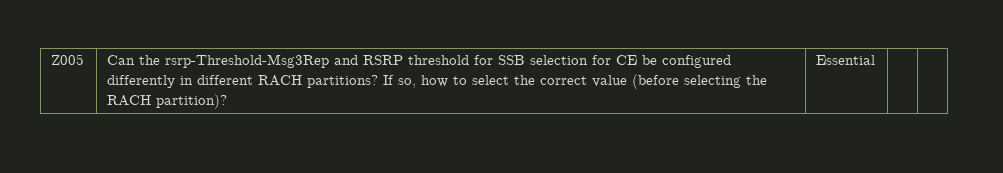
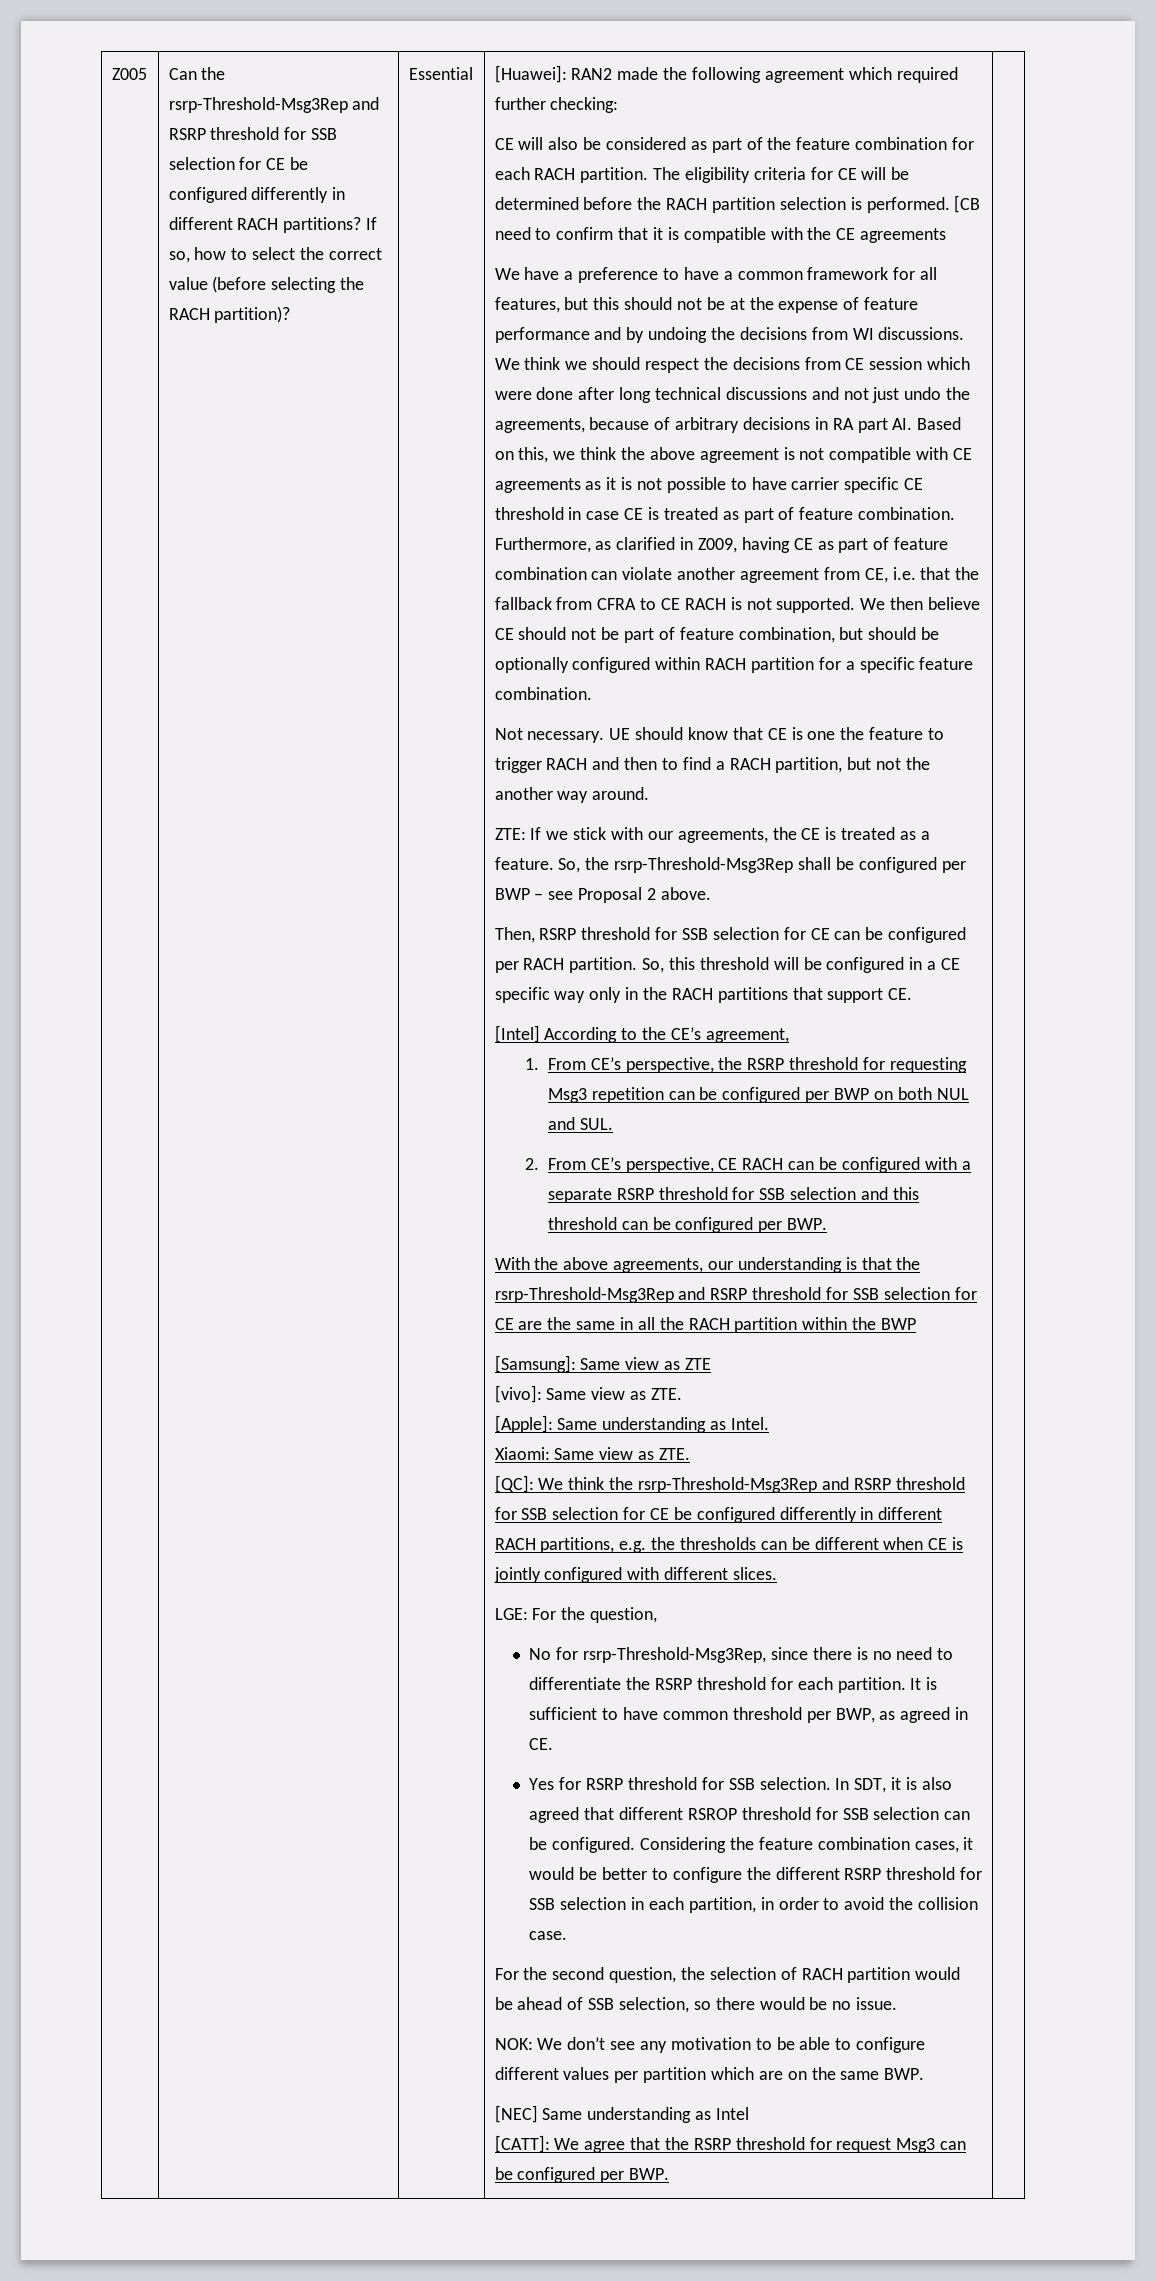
(876, 60) none -> [494,65,958,83] [494,97,619,113] [494,137,974,153] [494,167,910,183] [494,195,981,213] [494,227,947,243] [494,267,938,283] [494,297,919,313] [494,327,965,343] [494,357,971,373] [494,387,971,403] [494,417,962,433] [494,447,972,463] [494,477,924,493] [494,507,956,523] [494,537,949,553] [494,567,980,583] [494,597,980,613] [494,627,940,643] [494,657,974,673] [494,687,592,700] [494,727,944,743] [494,757,930,773] [494,787,650,803] [494,827,930,843] [494,857,966,873] [494,887,711,903] [494,927,967,943] [494,957,960,973] [494,987,913,1003] [494,1025,789,1043] [524,1057,967,1073] [547,1087,969,1103] [547,1117,613,1130] [524,1157,971,1173] [547,1187,919,1203] [547,1217,828,1233] [494,1257,921,1273] [494,1287,977,1303] [494,1317,916,1333] [494,1355,711,1373] [494,1385,682,1403] [494,1415,769,1433] [494,1447,690,1460] [494,1475,965,1493] [494,1507,943,1523] [494,1537,964,1553] [493,1567,777,1583] [494,1607,658,1623] [529,1647,954,1663] [529,1677,938,1693] [529,1707,969,1723] [529,1738,554,1750] [529,1777,952,1793] [529,1807,971,1823] [529,1837,974,1853] [529,1867,983,1883] [529,1897,979,1913] [529,1931,568,1940] [494,1967,961,1983] [494,1997,898,2013] [494,2037,926,2053] [494,2067,925,2083] [494,2105,749,2123] [494,2135,967,2153] [494,2167,670,2183] [Huawei]: RAN2 made the following agreement which required further checking: // CE will also be considered as part of the feature combination for each RACH partition. The eligibility criteria for CE will be determined before the RACH partition selection is performed. [CB need to confirm that it is compatible with the CE agreements // We have a preference to have a common framework for all features, but this should not be at the expense of feature performance and by undoing the decisions from WI discussions. We think we should respect the decisions from CE session which were done after long technical discussions and not just undo the agreements, because of arbitrary decisions in RA part AI. Based on this, we think the above agreement is not compatible with CE agreements as it is not possible to have carrier specific CE threshold in case CE is treated as part of feature combination. Furthermore, as clarified in Z009, having CE as part of feature combination can violate another agreement from CE, i.e. that the fallback from CFRA to CE RACH is not supported. We then believe CE should not be part of feature combination, but should be optionally configured within RACH partition for a specific feature combination. // Not necessary. UE should know that CE is one the feature to trigger RACH and then to find a RACH partition, but not the another way around. // ZTE: If we stick with our agreements, the CE is treated as a feature. So, the rsrp-Threshold-Msg3Rep shall be configured per BWP – see Proposal 2 above. // Then, RSRP threshold for SSB selection for CE can be configured per RACH partition. So, this threshold will be configured in a CE specific way only in the RACH partitions that support CE. // [Intel] According to the CE’s agreement, // 1. From CE’s perspective, the RSRP threshold for requesting Msg3 repetition can be configured per BWP on both NUL and SUL. // 2. From CE’s perspective, CE RACH can be configured with a separate RSRP threshold for SSB selection and this threshold can be configured per BWP. // With the above agreements, our understanding is that the rsrp-Threshold-Msg3Rep and RSRP threshold for SSB selection for CE are the same in all the RACH partition within the BWP // [Samsung]: Same view as ZTE // [vivo]: Same view as ZTE. // [Apple]: Same understanding as Intel. // Xiaomi: Same view as ZTE. // [QC]: We think the rsrp-Threshold-Msg3Rep and RSRP threshold for SSB selection for CE be configured differently in different RACH partitions, e.g. the thresholds can be different when CE is jointly configured with different slices. // LGE: For the question, // No for rsrp-Threshold-Msg3Rep, since there is no need to differentiate the RSRP threshold for each partition. It is sufficient to have common threshold per BWP, as agreed in CE. // Yes for RSRP threshold for SSB selection. In SDT, it is also agreed that different RSROP threshold for SSB selection can be configured. Considering the feature combination cases, it would be better to configure the different RSRP threshold for SSB selection in each partition, in order to avoid the collision case. // For the second question, the selection of RACH partition would be ahead of SSB selection, so there would be no issue. // NOK: We don’t see any motivation to be able to configure different values per partition which are on the same BWP. // [NEC] Same understanding as Intel // [CATT]: We agree that the RSRP threshold for request Msg3 can be configured per BWP.

